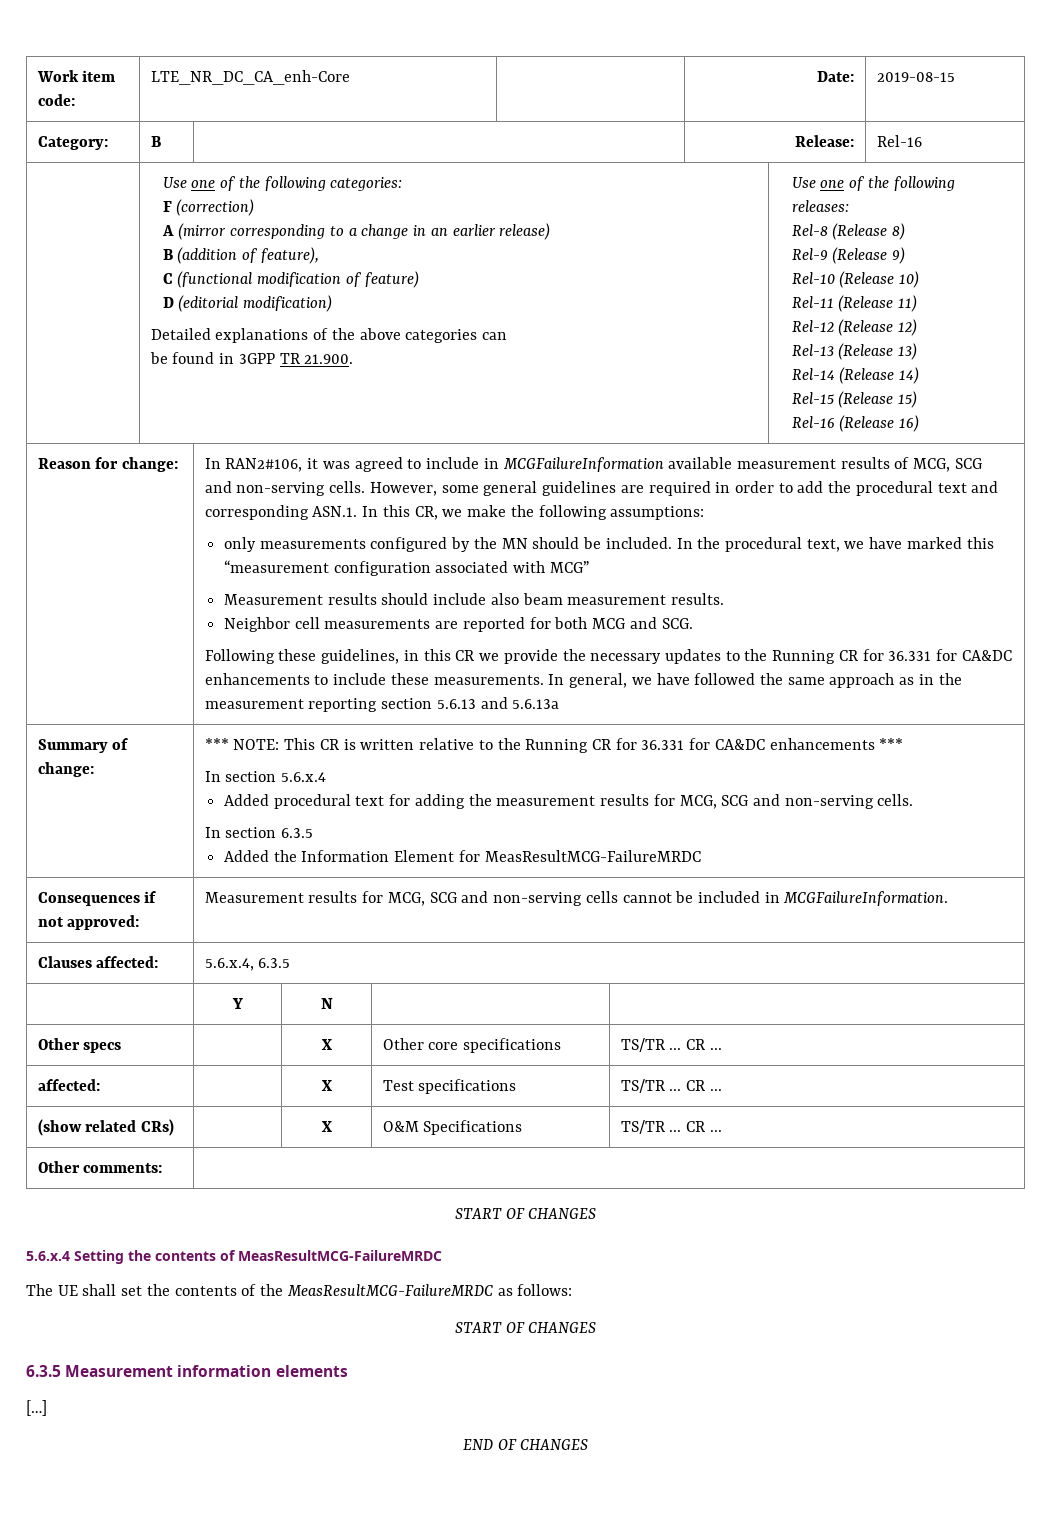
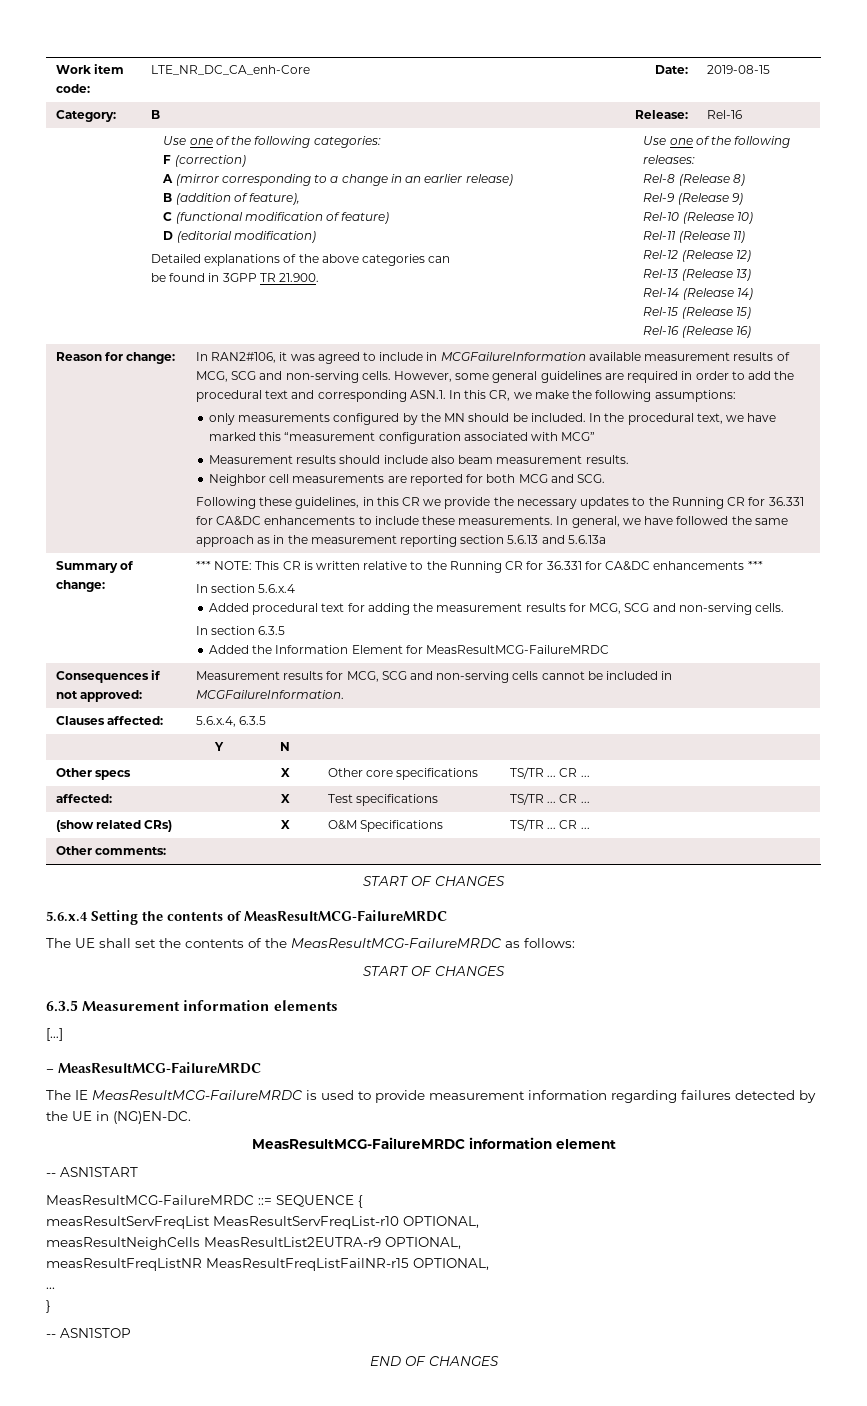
(47, 1408) none -> [46,1062,261,1074] [46,1090,816,1103] [46,1111,191,1124] [251,1137,616,1149] [46,1167,138,1177] [46,1195,363,1208] [46,1216,479,1229] [46,1237,461,1250] [46,1258,489,1271] [46,1287,55,1289] [46,1300,51,1313] [46,1328,131,1338] // – MeasResultMCG-FailureMRDC // The IE MeasResultMCG-FailureMRDC is used to provide measurement information regarding failures detected by the UE in (NG)EN-DC. // MeasResultMCG-FailureMRDC information element // -- ASN1START // MeasResultMCG-FailureMRDC ::= SEQUENCE { // measResultServFreqList MeasResultServFreqList-r10 OPTIONAL, // measResultNeighCells MeasResultList2EUTRA-r9 OPTIONAL, // measResultFreqListNR MeasResultFreqListFailNR-r15 OPTIONAL, // ... // } // -- ASN1STOP

